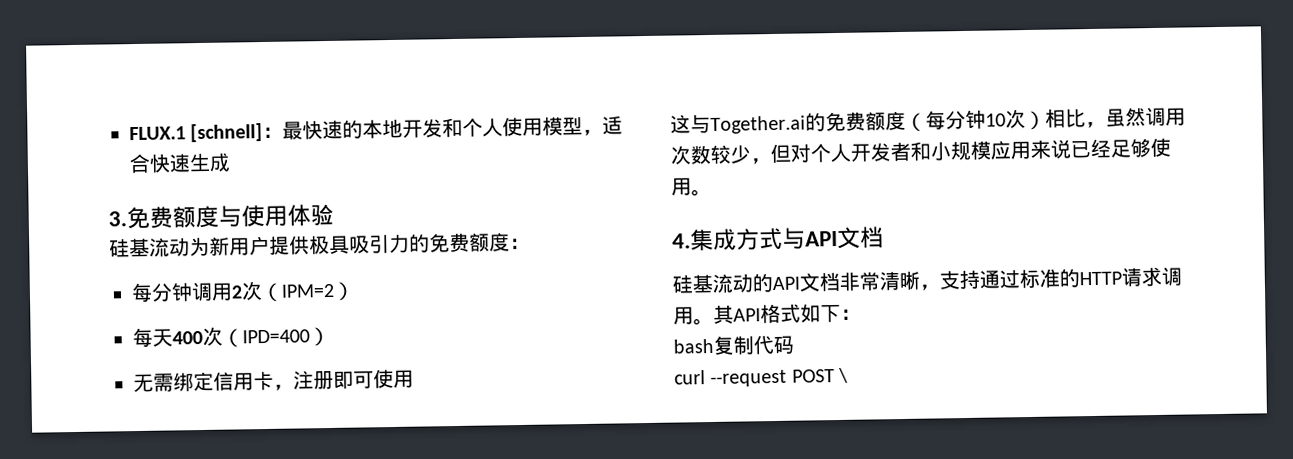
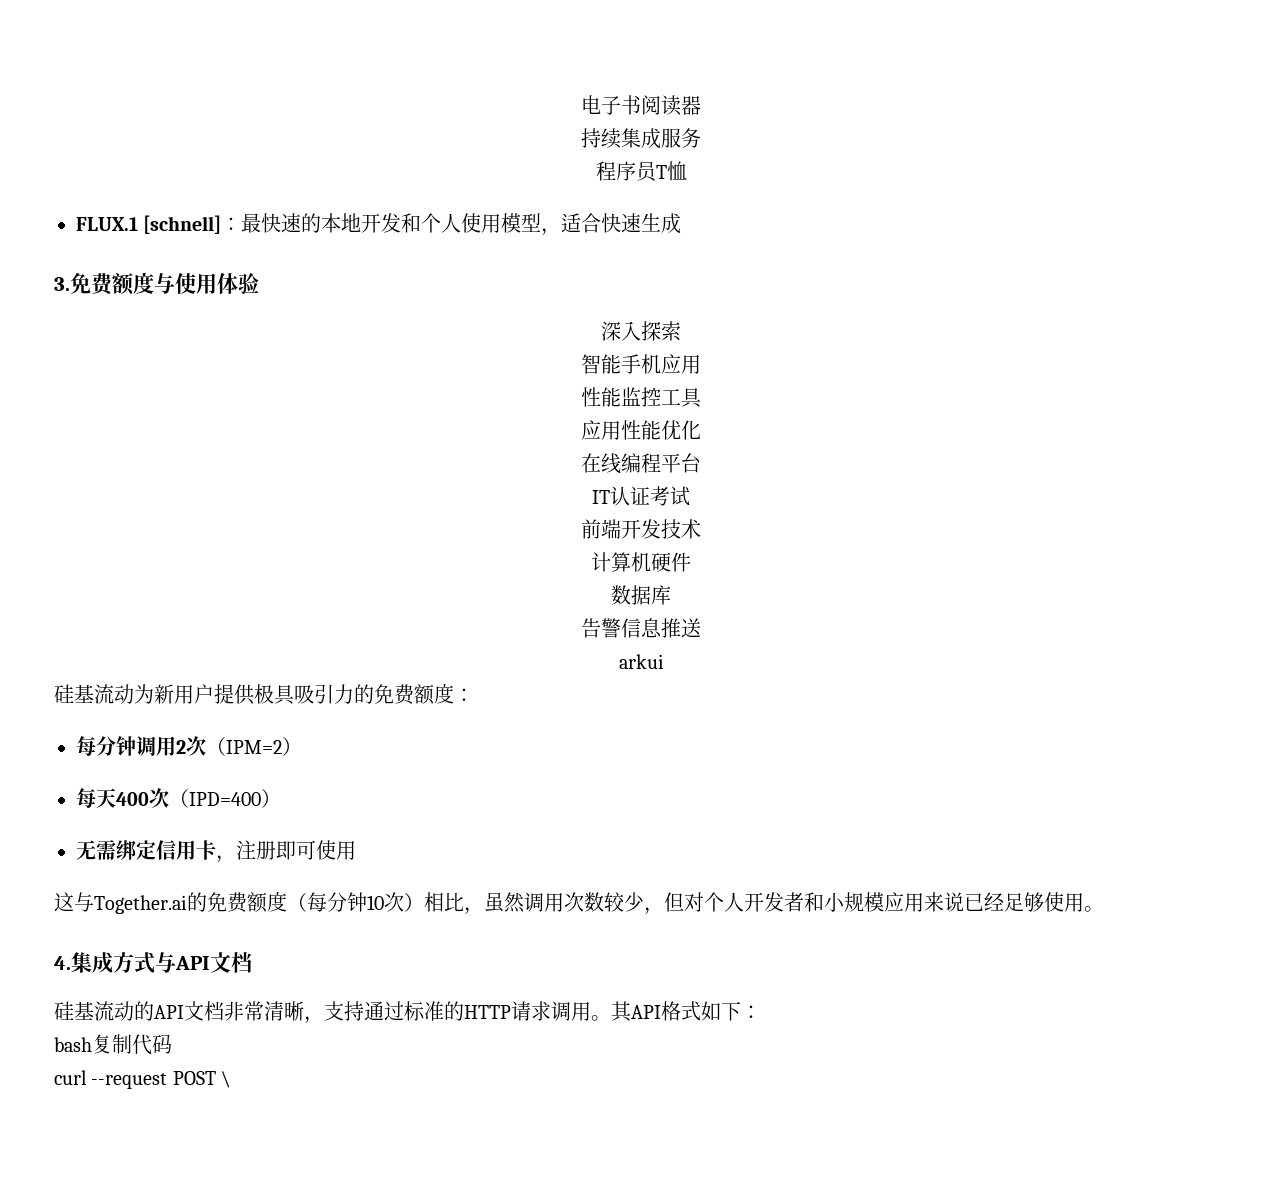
(129, 133) none -> [581,95,701,116] [581,128,701,149] [595,161,687,182] 电子书阅读器 // 持续集成服务 // 程序员T恤 //
(334, 214) none -> [601,321,681,341] [581,354,701,374] [581,387,702,408] [581,420,701,440] [581,453,701,474] [592,486,690,506] [581,519,701,539] [591,552,691,572] [611,585,671,605] [581,618,701,638] [618,654,664,669] // 深入探索 // 智能手机应用 // 性能监控工具 // 应用性能优化 // 在线编程平台 // IT认证考试 // 前端开发技术 // 计算机硬件 // 数据库 // 告警信息推送 // arkui

